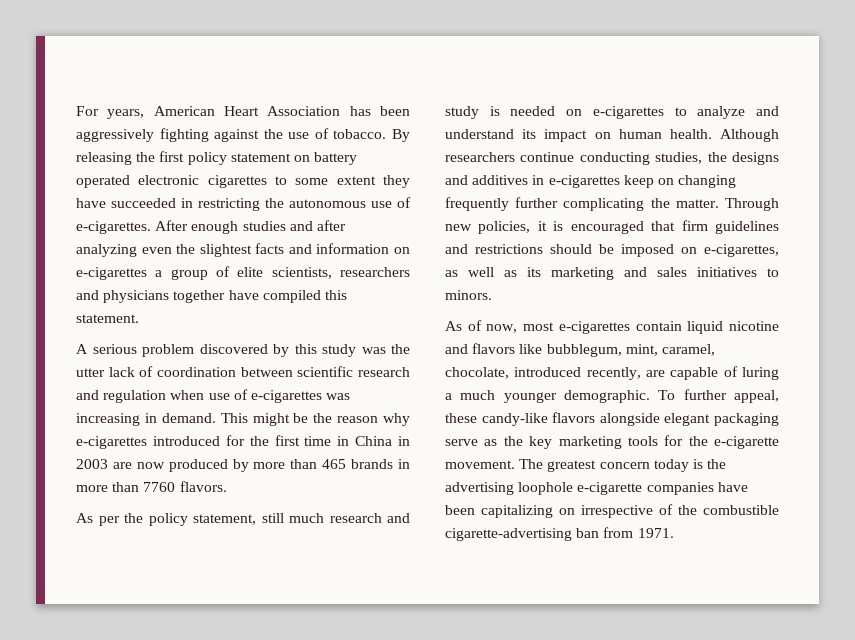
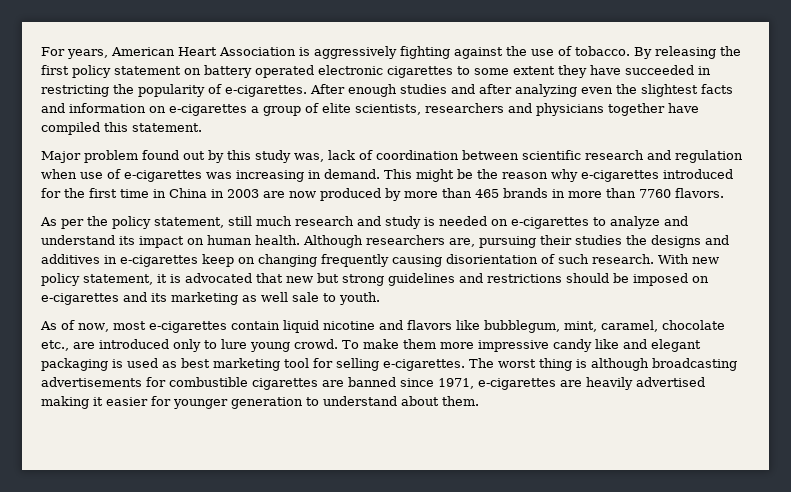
[349,106,410,116] has been -> [299,47,310,56] is
[289,199,392,208] autonomous use -> [138,84,205,97] popularity
[76,344,410,357] [76,368,105,377] A serious problem discovered by this study was the utter -> [41,150,324,163] Major problem found out by this study was,
[520,152,703,165] continue conducting studies, -> [449,235,622,248] are, pursuing their studies
[515,197,779,211] [445,220,708,234] further complicating the matter. Through new policies, it is encouraged that firm -> [392,254,719,267] [41,273,384,286] causing disorientation of such research. With new policy statement, it is advocated that new but strong
[704,244,779,257] [445,267,779,280] [445,290,492,300] e-cigarettes, as well as its marketing and sales initiatives to minors. -> [41,292,380,305] e-cigarettes and its marketing as well sale to youth.
[445,366,779,380] [445,389,779,403] [445,412,779,426] [445,435,779,449] [445,459,727,472] [445,482,748,495] [445,504,779,518] [445,527,674,541] chocolate, introduced recently, are capable of luring a much younger demographic. To further appeal, these candy-like flavors alongside elegant packaging serve as the key marketing tools for the e-cigarette movement. The greatest concern today is the advertising loophole e-cigarette companies have been capitalizing on irrespective of the combustible cigarette-advertising ban from 1971. -> [661,320,725,330] [41,339,701,352] [41,358,737,371] [41,377,705,390] [41,396,479,409] chocolate etc., are introduced only to lure young crowd. To make them more impressive candy like and elegant packaging is used as best marketing tool for selling e-cigarettes. The worst thing is although broadcasting advertisements for combustible cigarettes are banned since 1971, e-cigarettes are heavily advertised making it easier for younger generation to understand about them.

